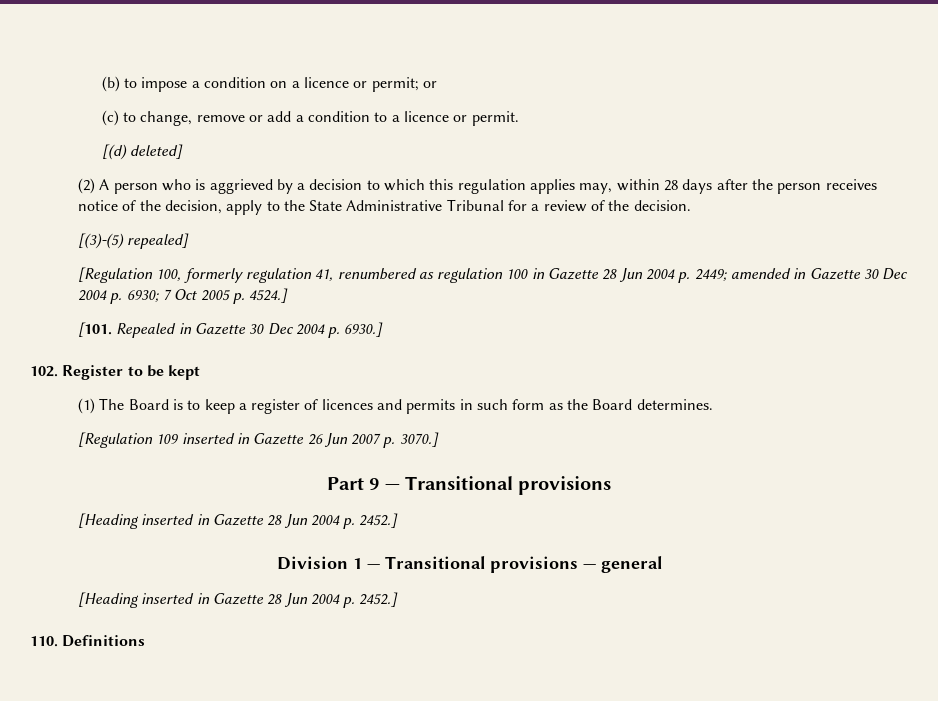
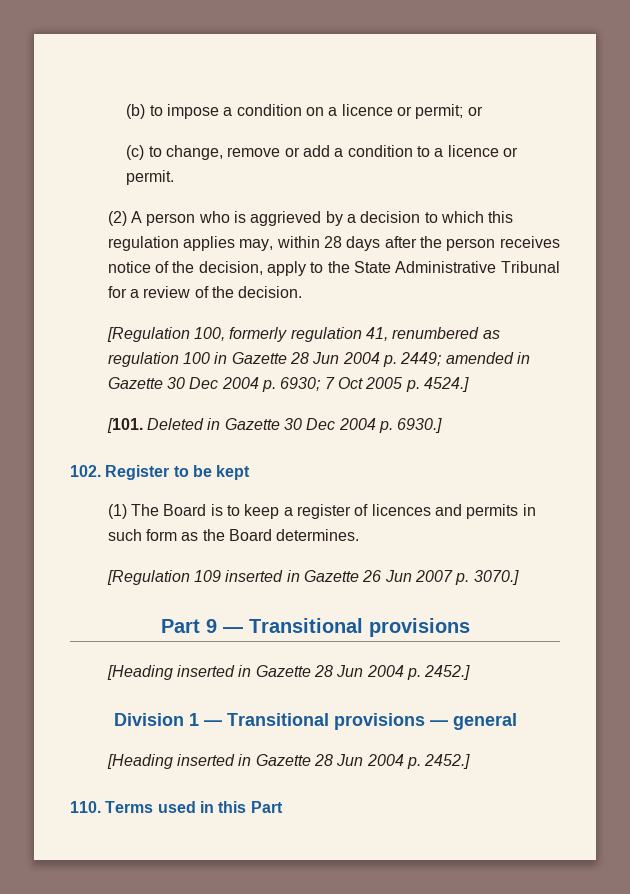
[101,144,184,160] // [(d) deleted] -> (175, 177) none
[77,233,190,249] // [(3)-(5) repealed] -> (303, 292) none
[116,323,177,338] Repealed -> [146,418,204,430] Deleted
[62,635,146,647] Definitions -> [105,801,283,813] Terms used in this Part

